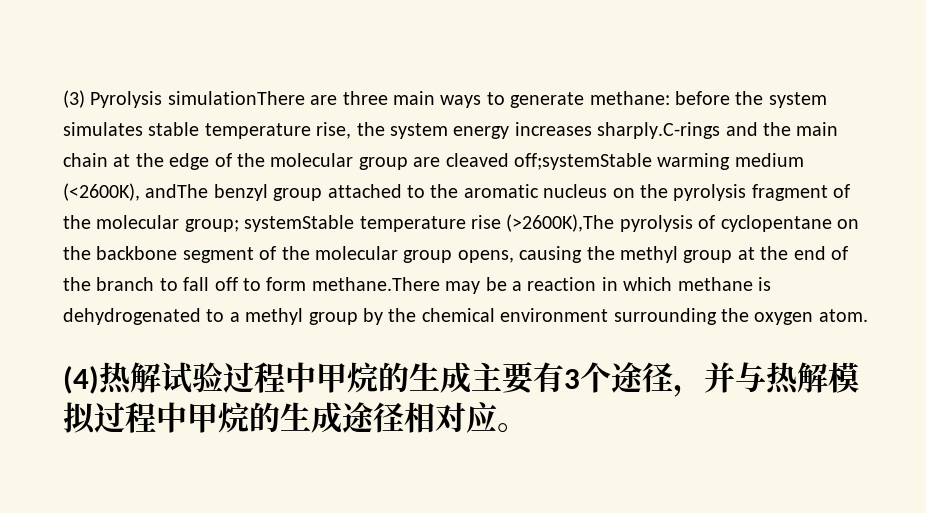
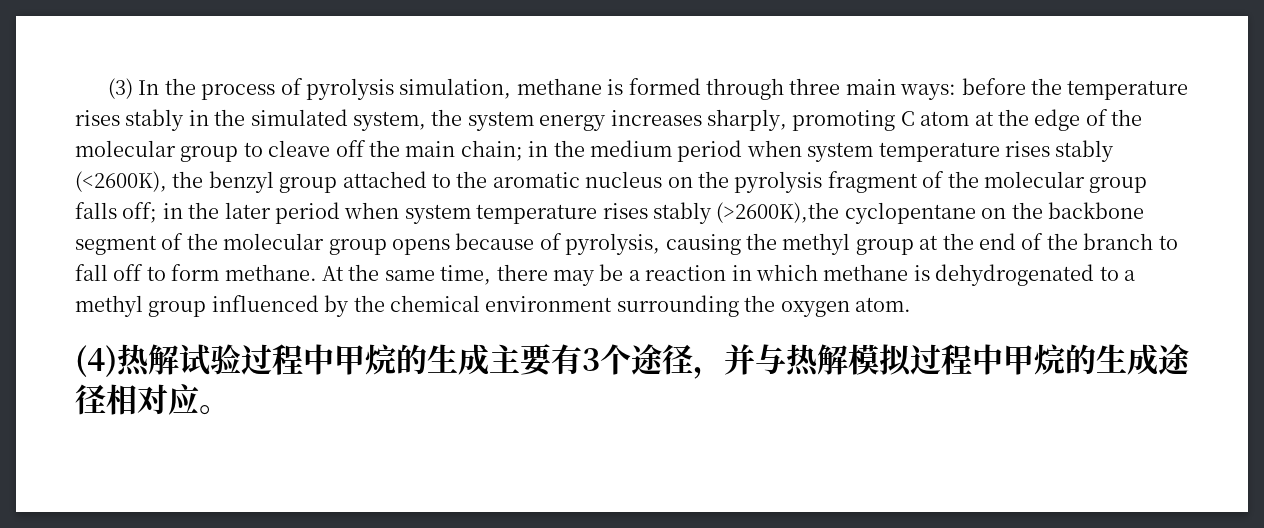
[90,91,827,108] [63,122,839,139] [63,153,108,167] Pyrolysis simulationThere are three main ways to generate methane: before the system simulates stable temperature rise, the system energy increases sharply.C-rings and the main chain -> [138,78,1189,100] [75,109,970,131] In the process of pyrolysis simulation, methane is formed through three main ways: before the temperature rises stably in the simulated system, the system energy increases sharply, promoting C atom
[413,153,804,170] [63,183,209,201] are cleaved off;systemStable warming medium (<2600K), andThe -> [243,140,1115,162] [75,171,204,192] to cleave off the main chain; in the medium period when system temperature rises stably (<2600K), the
[184,214,716,232] group; systemStable temperature rise (>2600K),The pyrolysis of -> [1089,176,1148,193] [75,202,840,224] group falls off; in the later period when system temperature rises stably (>2600K),the
[457,250,514,263] opens, -> [392,233,661,255] opens because of pyrolysis,
[311,277,440,291] methane.There -> [224,264,548,285] methane. At the same time, there
(358, 318) none -> [211,295,319,312] influenced

